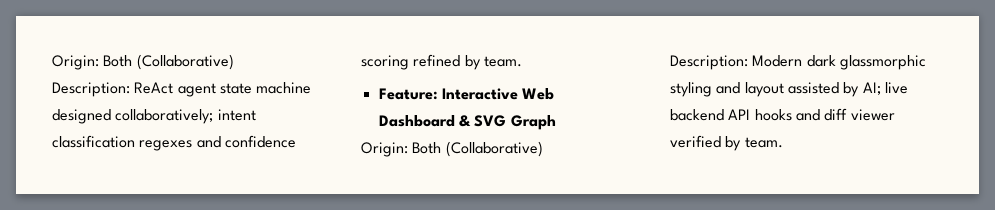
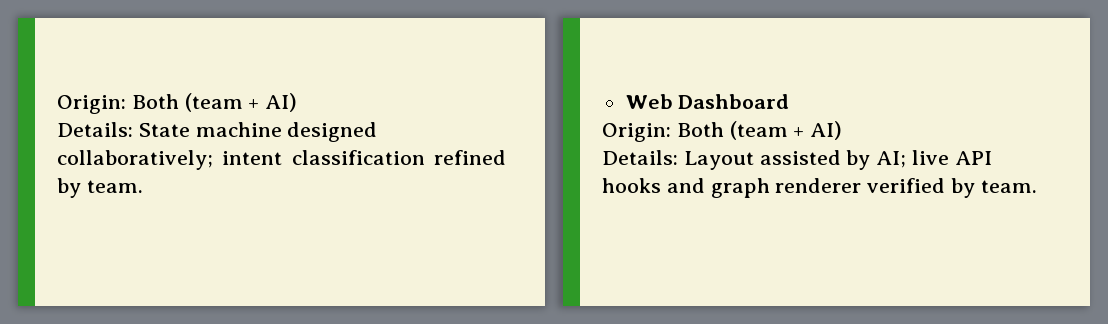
[52,54,234,70] [52,82,252,97] Origin: Both (Collaborative) // Description: ReAct agent state -> [57,93,298,114] [57,122,190,137] Origin: Both (team + AI) // Details: State
[139,135,296,151] [361,55,409,70] regexes and confidence scoring -> (425, 157) none
[378,88,518,100] Feature: Interactive -> (143, 186) none
[458,115,556,130] [361,141,543,157] [670,55,926,70] [670,82,784,97] & SVG Graph // Origin: Both (Collaborative) // Description: Modern dark glassmorphic styling and layout -> [602,121,843,142] [602,150,754,170] // Origin: Both (team + AI) // Details: Layout
[670,109,724,121] backend -> (950, 157) none
[824,108,895,121] diff viewer -> [710,178,862,198] graph renderer

